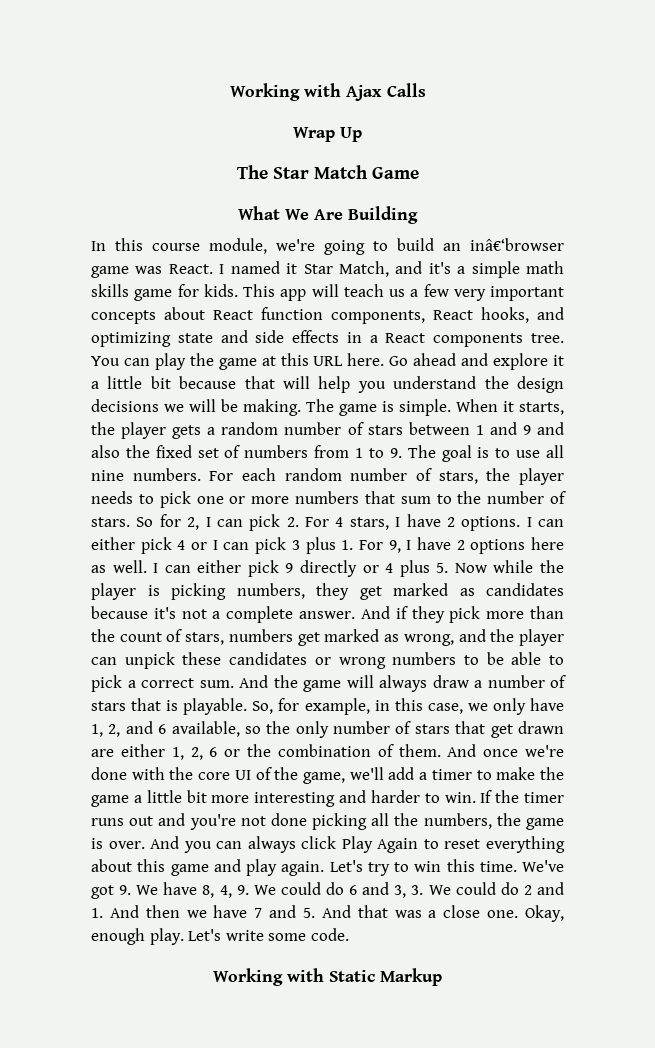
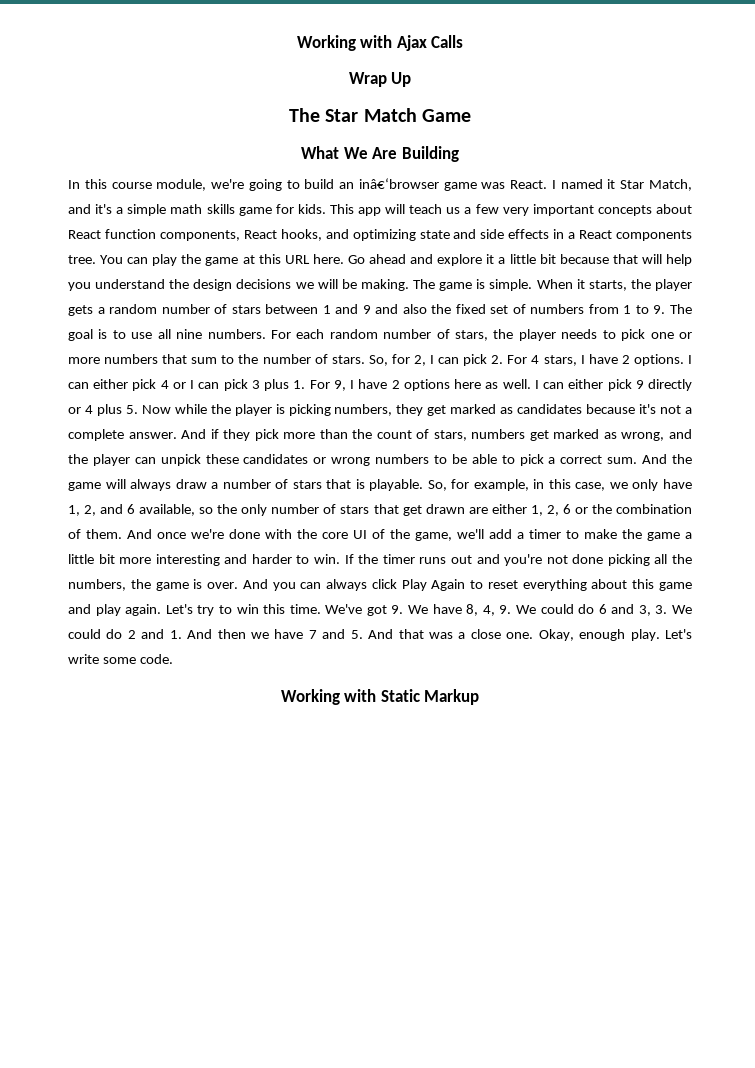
[136,517,154,527] So -> [368,355,388,366] So,

